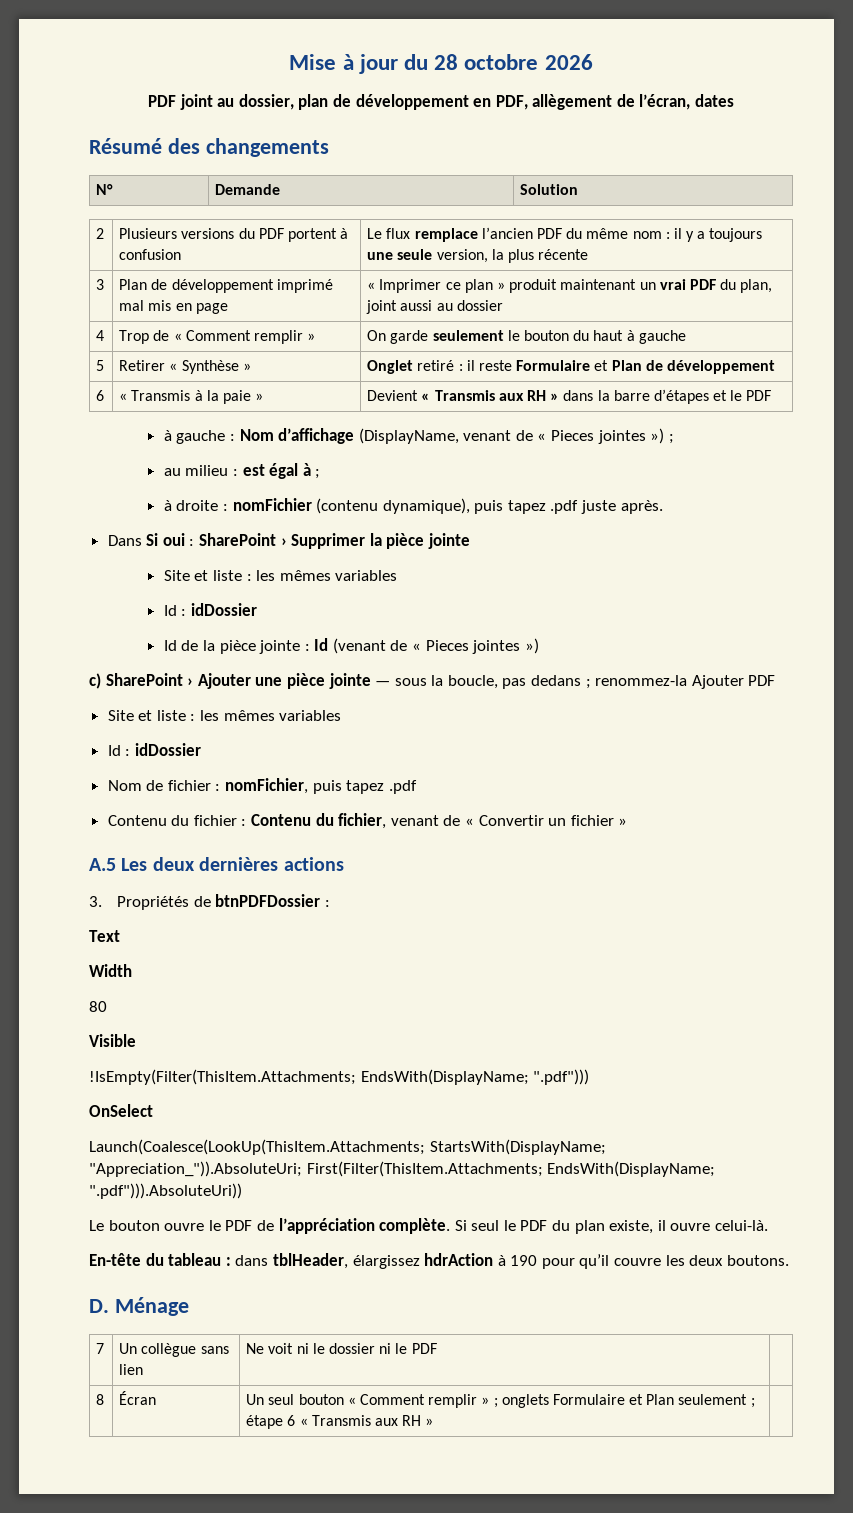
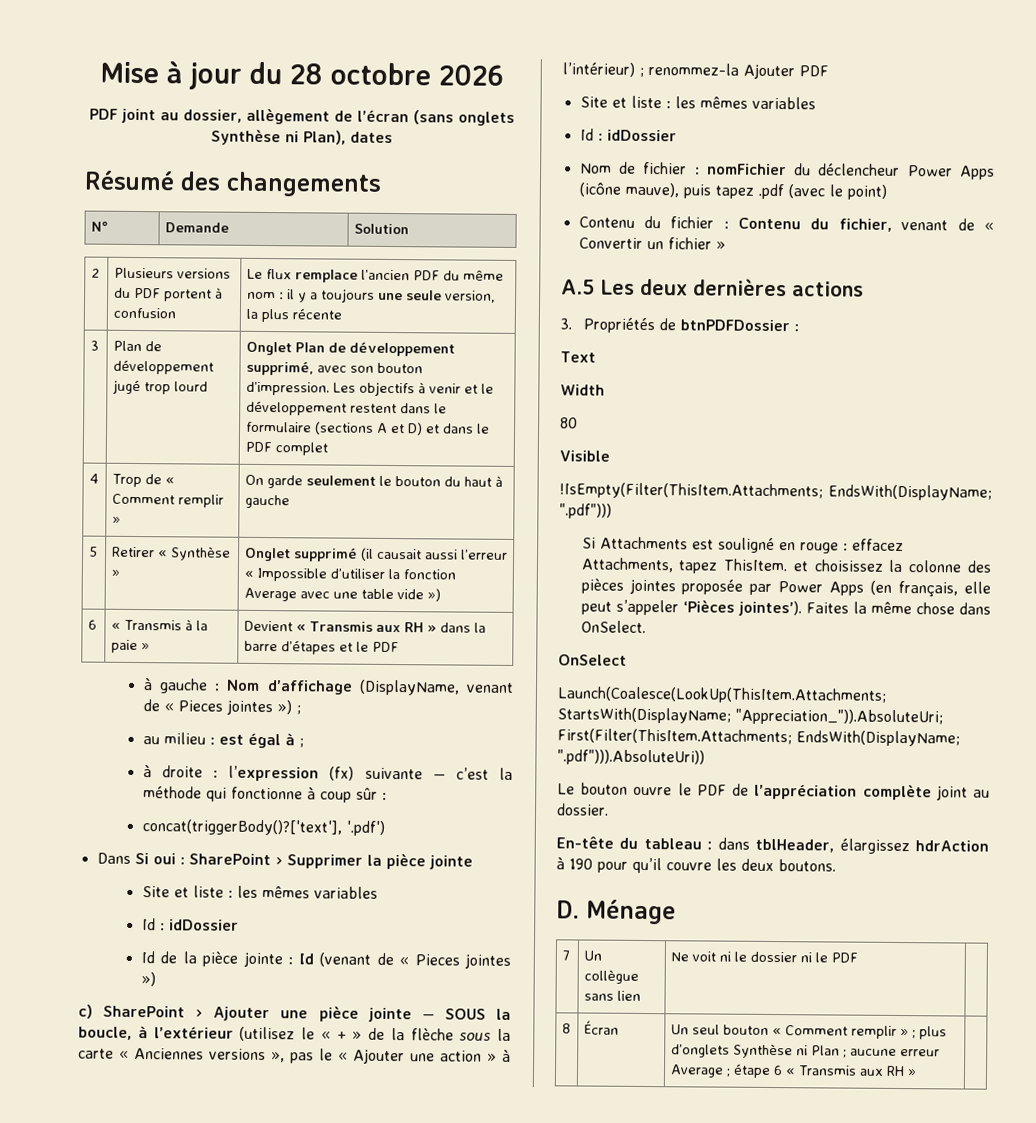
[298,94,691,110] plan de développement en PDF, allègement de l’écran, -> [245,108,515,126] [210,129,346,146] allègement de l’écran (sans onglets Synthèse ni Plan),
[276,279,333,293] [119,300,228,314] [367,279,773,293] [366,300,503,314] imprimé mal mis en page | « Imprimer ce plan » produit maintenant un vrai PDF du plan, joint aussi au dossier -> [112,379,208,395] [245,341,455,357] [245,360,423,376] [245,381,494,397] [245,400,447,416] [245,421,490,436] [244,441,328,456] jugé trop lourd | Onglet Plan de développement supprimé, avec son bouton d’impression. Les objectifs à venir et le développement restent dans le formulaire (sections A et D) et dans le PDF complet
[417,360,775,374] retiré : il reste Formulaire et Plan de développement -> [292,547,508,562] [243,567,456,582] [243,587,441,602] supprimé (il causait aussi l’erreur « Impossible d’utiliser la fonction Average avec une table vide »)
[232,498,663,514] nomFichier (contenu dynamique), puis tapez .pdf juste après. -> [228,765,513,782] [142,786,387,803] [141,819,385,836] l’expression (fx) suivante — c’est la méthode qui fonctionne à coup sûr : // concat(triggerBody()?['text'], '.pdf')
[394,675,582,689] sous la boucle, pas dedans -> [444,1008,511,1020] [78,1026,511,1042] [78,1048,511,1065] [562,62,635,77] SOUS la boucle, à l’extérieur (utilisez le « + » de la flèche sous la carte « Anciennes versions », pas le « Ajouter une action » à l’intérieur)
[225,778,417,794] nomFichier, puis tapez .pdf -> [706,163,995,180] [578,182,887,200] nomFichier du déclencheur Power Apps (icône mauve), puis tapez .pdf (avec le point)
(590, 1077) none -> [581,536,904,554] [580,557,992,574] [580,578,992,598] [580,599,992,617] [580,620,646,634] // Si Attachments est souligné en rouge : effacez Attachments, tapez ThisItem. et choisissez la colonne des pièces jointes proposée par Power Apps (en français, elle peut s’appeler ‘Pièces jointes’). Faites la même chose dans OnSelect.
[379,1218,769,1234] complète. Si seul le PDF du plan existe, il ouvre celui-là. -> [862,784,990,801] [557,803,609,816] complète joint au dossier.
[501,1394,748,1408] onglets Formulaire et Plan seulement -> [918,1026,947,1040] [670,1043,940,1059] [669,1064,724,1078] plus d’onglets Synthèse ni Plan ; aucune erreur Average

